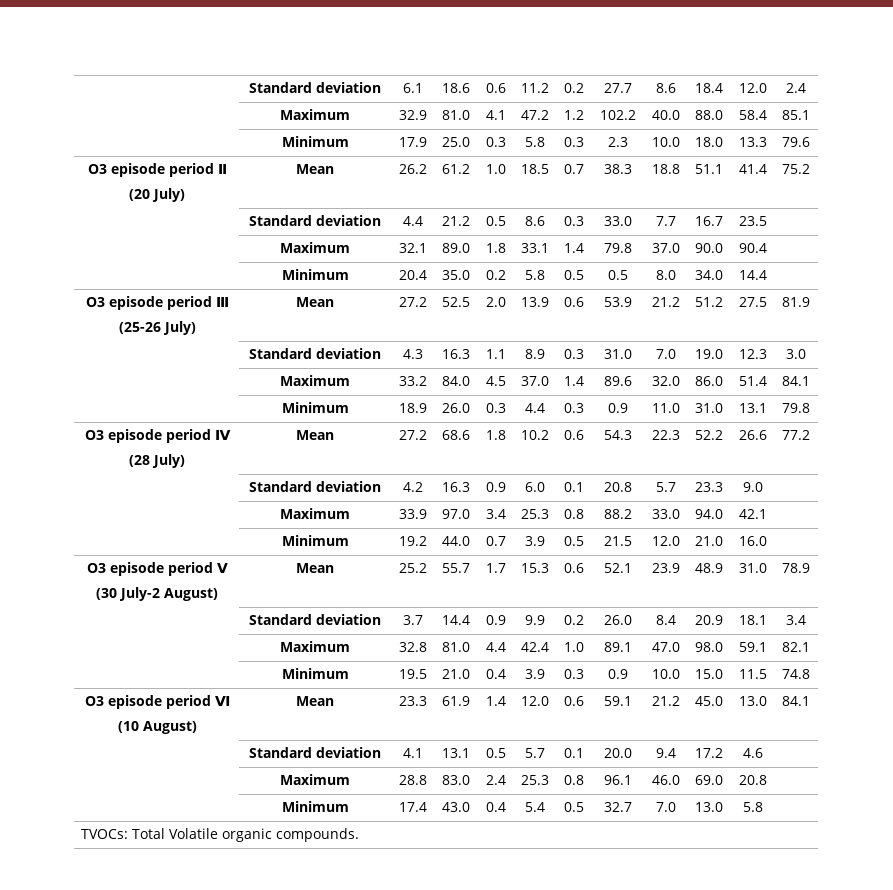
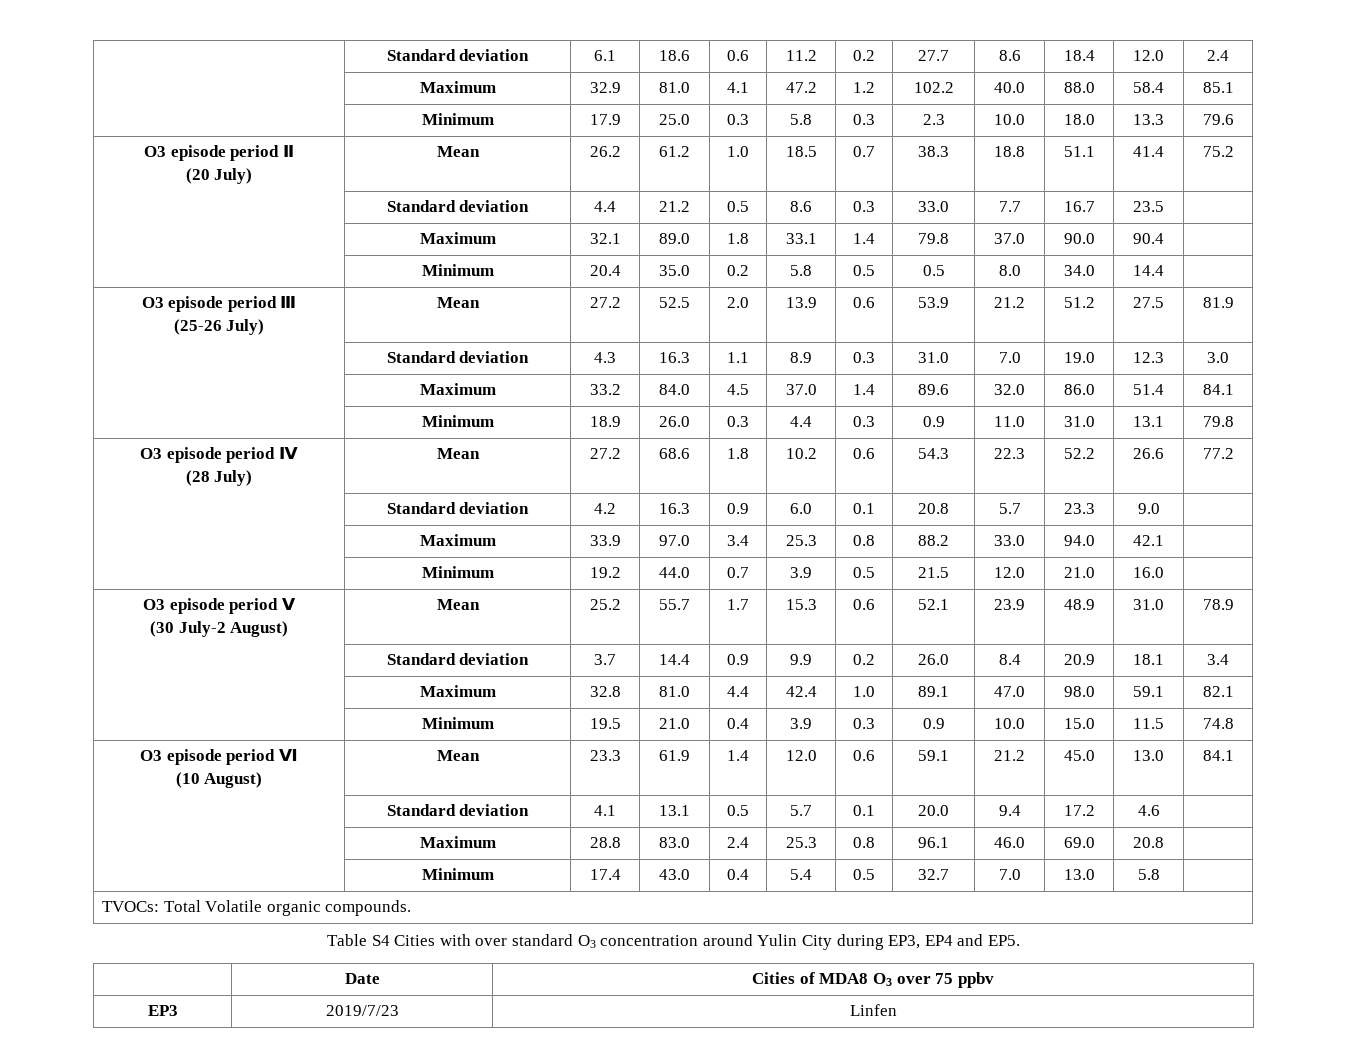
(359, 835) none -> [327,934,1020,950] [344,973,380,984] [752,972,994,988] [147,1005,178,1016] [325,1005,399,1016] [849,1004,897,1016] // Table S4 Cities with over standard O3 concentration around Yulin City during EP3, EP4 and EP5. // | Date | Cities of MDA8 O3 over 75 ppbv // EP3 | 2019/7/23 | Linfen

